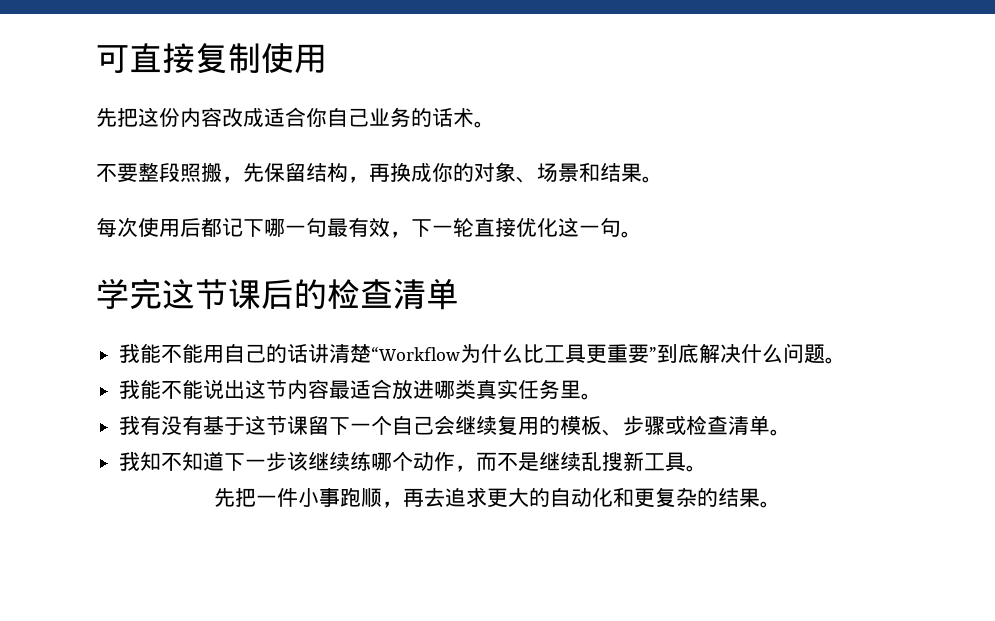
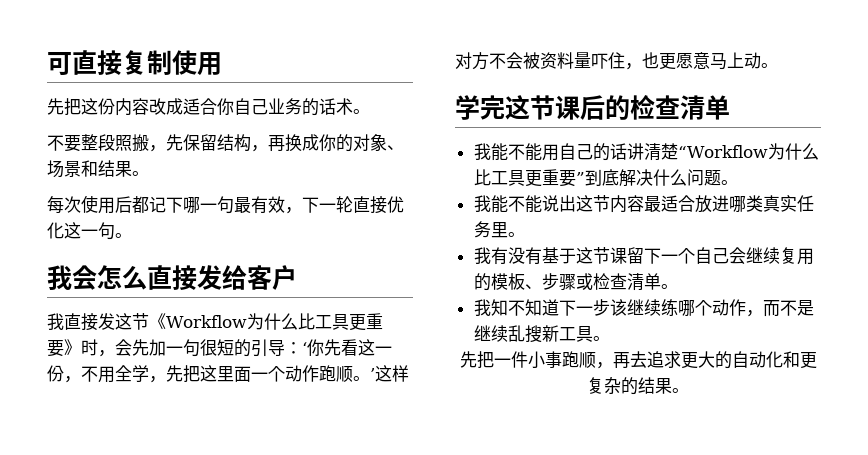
(642, 234) none -> [47,265,297,290] [47,313,383,331] [47,339,392,357] [47,365,409,383] [455,52,778,70] // 我会怎么直接发给客户 // 我直接发这节《Workflow为什么比工具更重要》时，会先加一句很短的引导：‘你先看这一份，不用全学，先把这里面一个动作跑顺。’这样对方不会被资料量吓住，也更愿意马上动。

